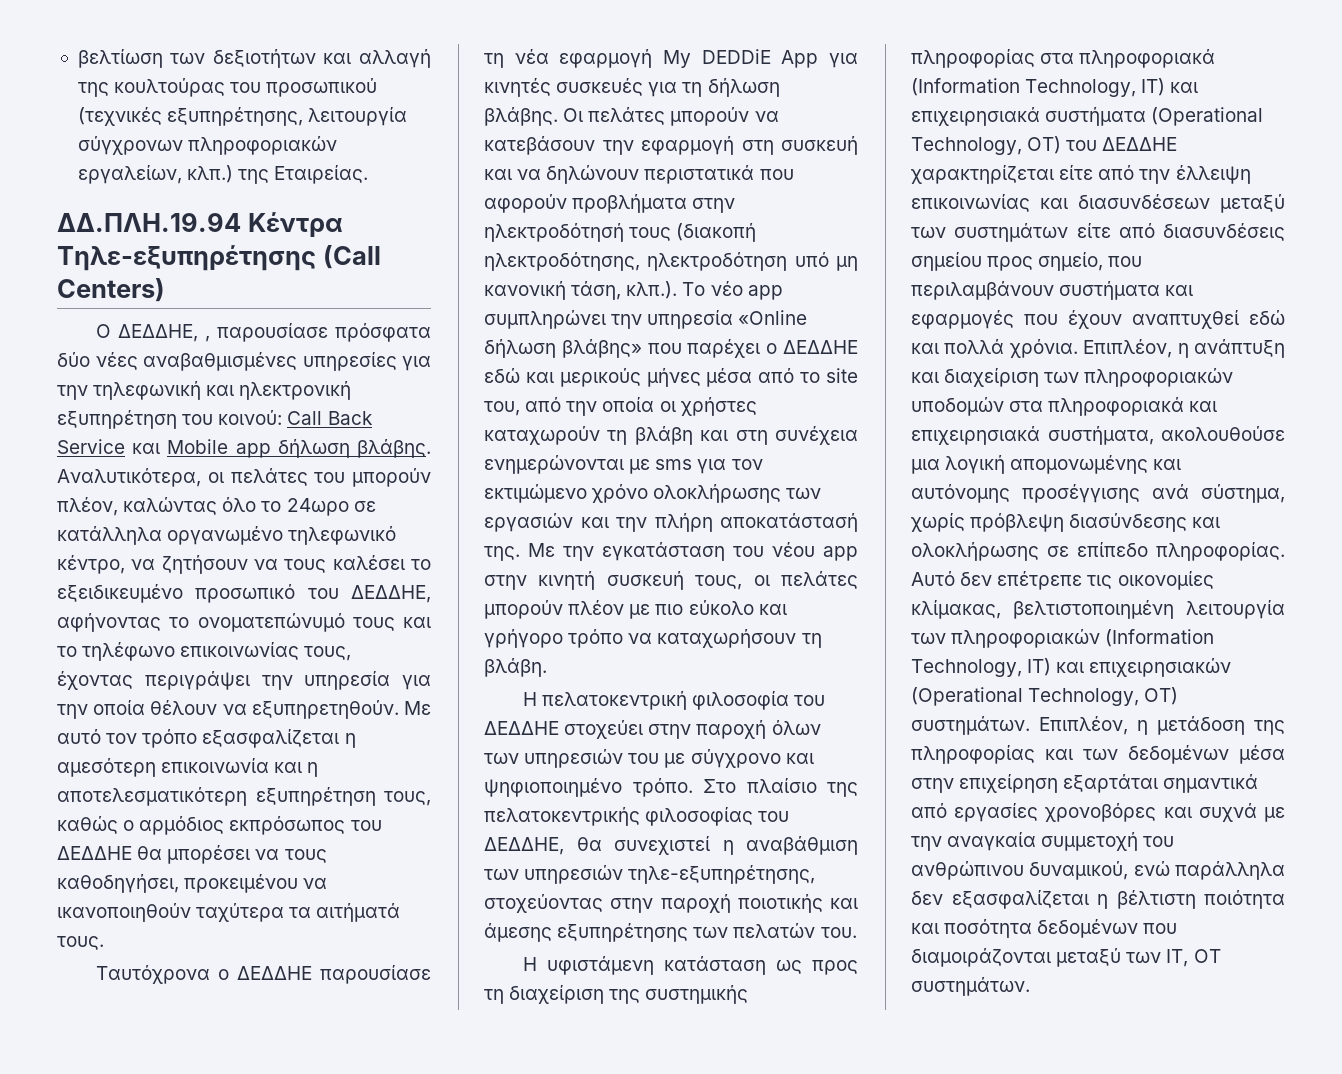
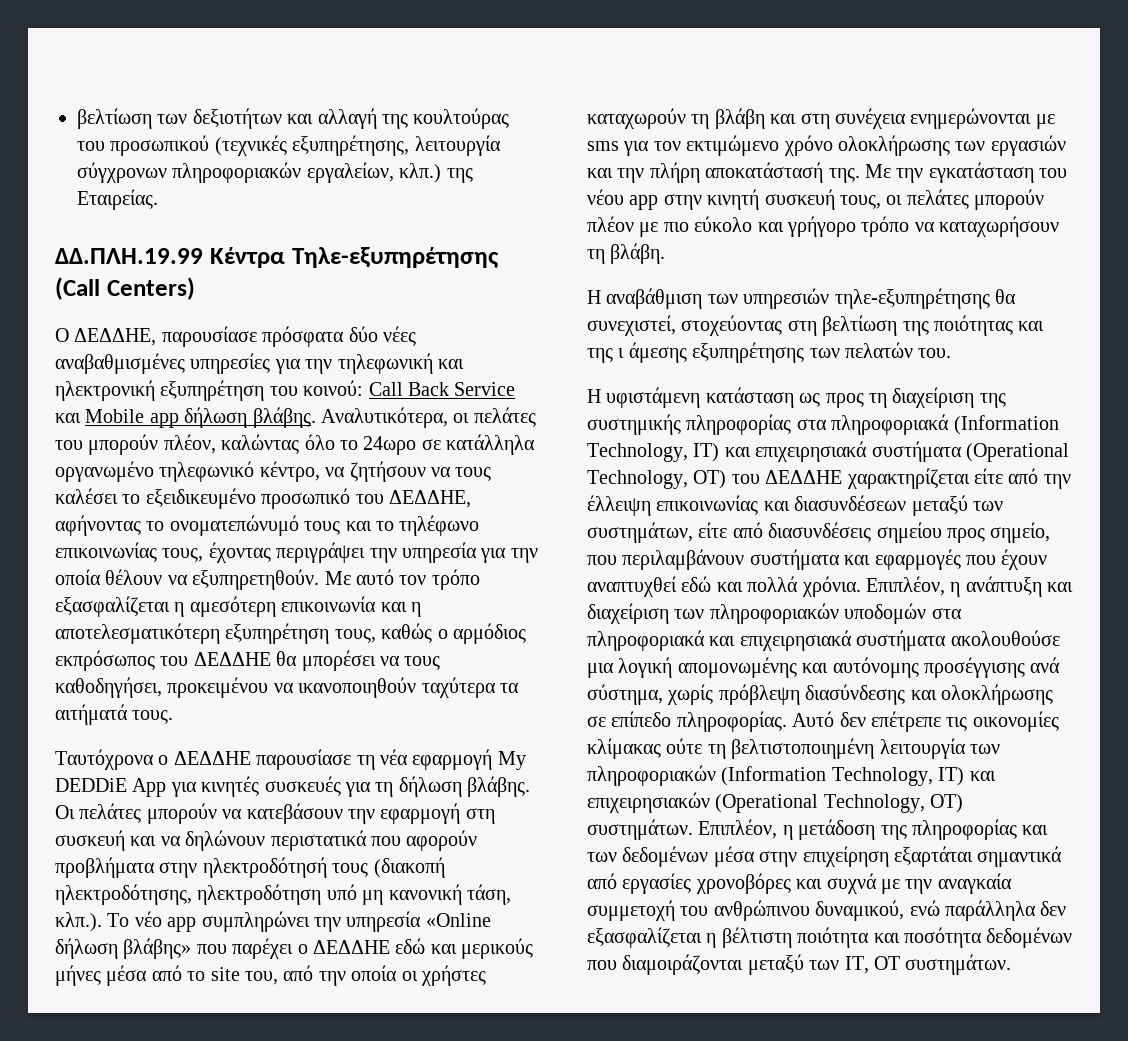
[57,212,241,232] ΔΔ.ΠΛΗ.19.94 -> [55,248,203,264] ΔΔ.ΠΛΗ.19.99
[205,336,211,342] , -> (157, 337) none
[542,691,826,710] [484,720,821,739] [484,749,814,768] [484,778,858,797] [484,807,790,826] [484,836,858,855] [484,865,816,884] [484,894,858,913] πελατοκεντρική φιλοσοφία του ΔΕΔΔΗΕ στοχεύει στην παροχή όλων των υπηρεσιών του με σύγχρονο και ψηφιοποιημένο τρόπο. Στο πλαίσιο της πελατοκεντρικής φιλοσοφίας του ΔΕΔΔΗΕ, θα συνεχιστεί η αναβάθμιση των υπηρεσιών τηλε-εξυπηρέτησης, στοχεύοντας στην παροχή ποιοτικής και -> [606,288,1016,309] [587,315,1045,336] [587,348,625,363] αναβάθμιση των υπηρεσιών τηλε-εξυπηρέτησης θα συνεχιστεί, στοχεύοντας στη βελτίωση της ποιότητας και της ι
[954,223,1069,242] συστημάτων -> [587,522,693,543] συστημάτων,
[1047,426,1154,445] συστήματα, -> [856,630,947,651] συστήματα
[911,600,1001,619] κλίμακας, -> [587,738,726,759] κλίμακας ούτε τη

